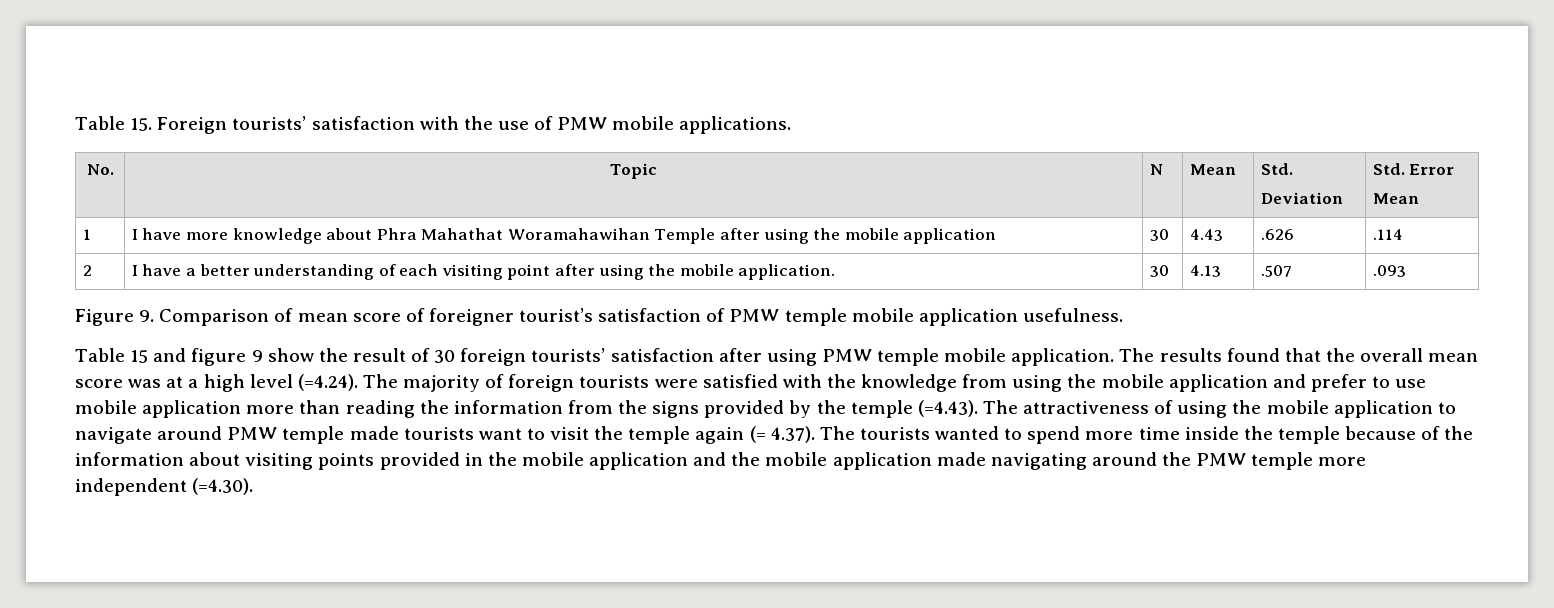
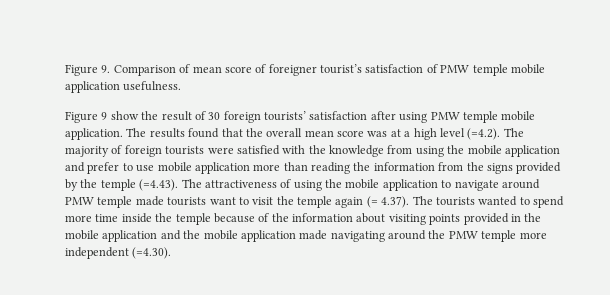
[75,116,792,134] [86,164,114,175] [610,163,658,179] [1149,164,1163,175] [1189,164,1236,175] [1260,163,1293,175] [1260,192,1343,204] [1372,163,1455,175] [1372,193,1419,204] [82,229,91,240] [131,228,997,244] [1149,229,1169,241] [1189,229,1223,241] [1260,229,1294,240] [1372,229,1403,240] [82,265,92,276] [131,264,836,280] [1149,265,1169,277] [1189,265,1221,277] [1260,265,1292,277] [1372,265,1406,277] Table 15. Foreign tourists’ satisfaction with the use of PMW mobile applications. // No. | Topic | N | Mean | Std. // Deviation | Std. Error // Mean // 1 | I have more knowledge about Phra Mahathat Woramahawihan Temple after using the mobile application | 30 | 4.43 | .626 | .114 // 2 | I have a better understanding of each visiting point after using the mobile application. | 30 | 4.13 | .507 | .093 // -> (65, 70) none
[75,348,247,366] Table 15 and figure -> [65,111,98,123] Figure
[297,374,358,391] (=4.24). -> [467,128,501,140] (=4.2).

